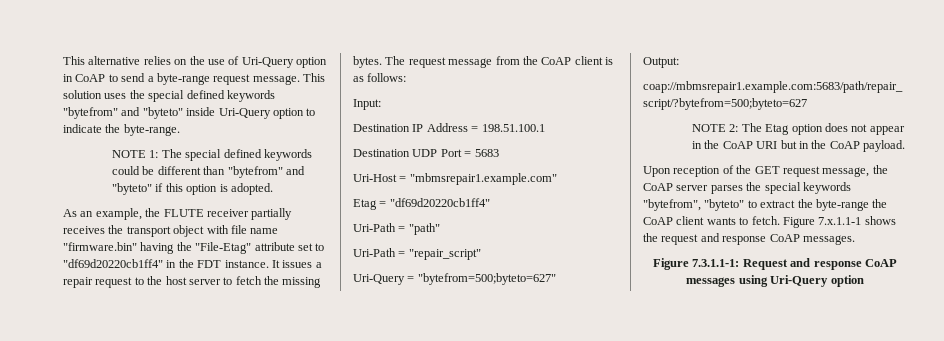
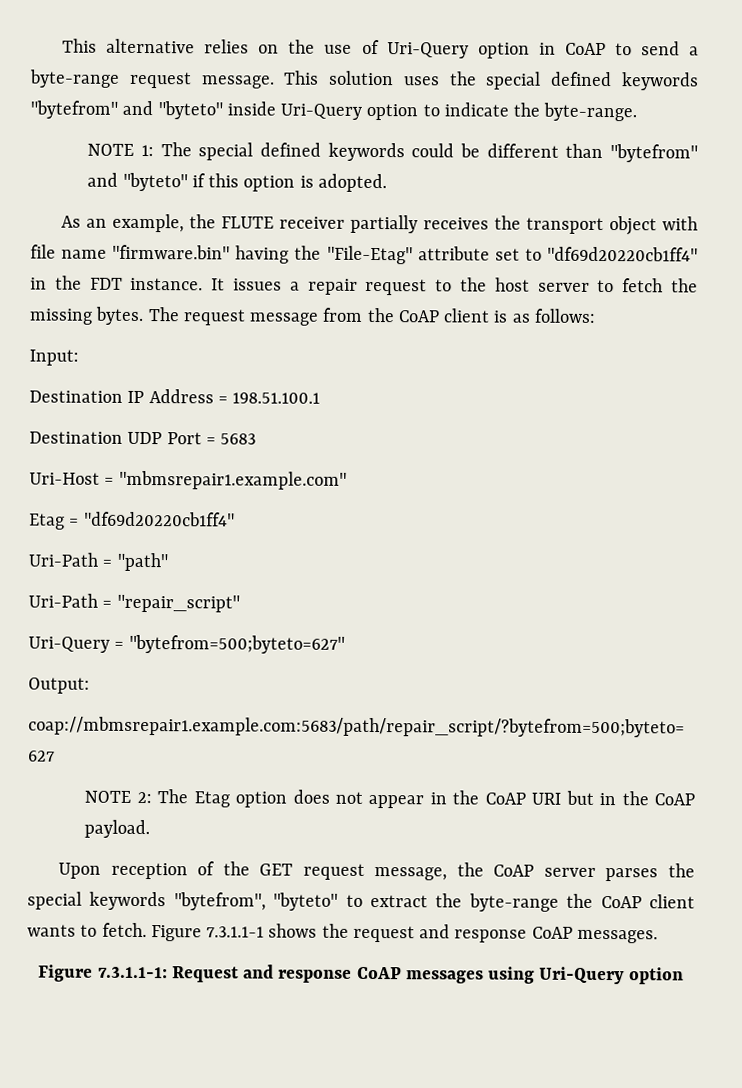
[818,217,862,225] 7.x.1.1-1 -> [206,926,265,938] 7.3.1.1-1

